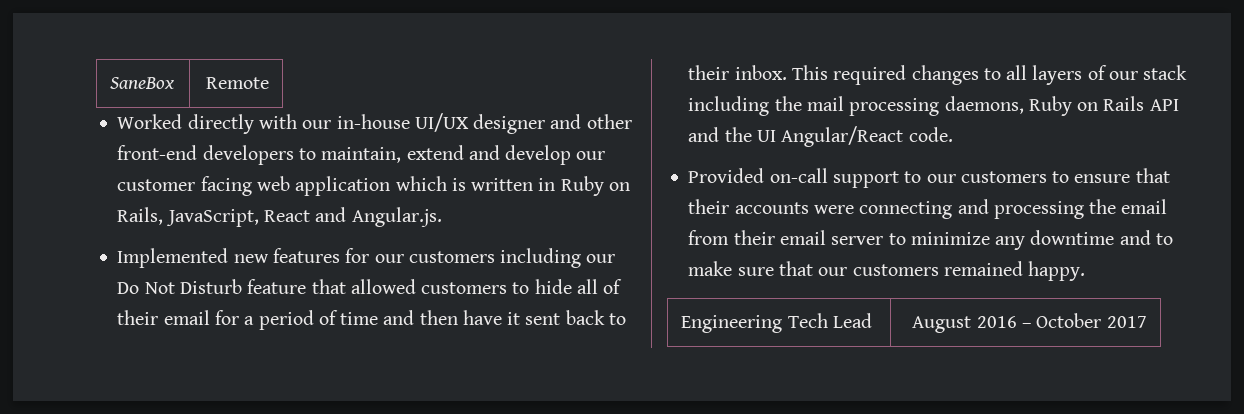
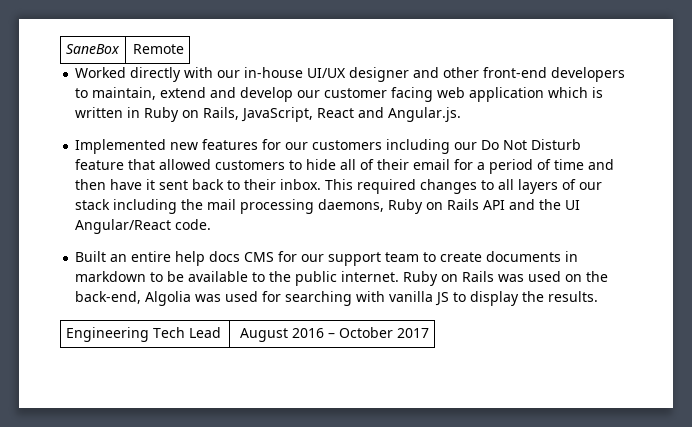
[688,168,1170,188] [688,199,1168,219] [688,230,1173,250] [688,261,1086,281] Provided on-call support to our customers to ensure that their accounts were connecting and processing the email from their email server to minimize any downtime and to make sure that our customers remained happy. -> [75,251,579,266] [75,271,609,286] [75,291,599,306] Built an entire help docs CMS for our support team to create documents in markdown to be available to the public internet. Ruby on Rails was used on the back-end, Algolia was used for searching with vanilla JS to display the results.

